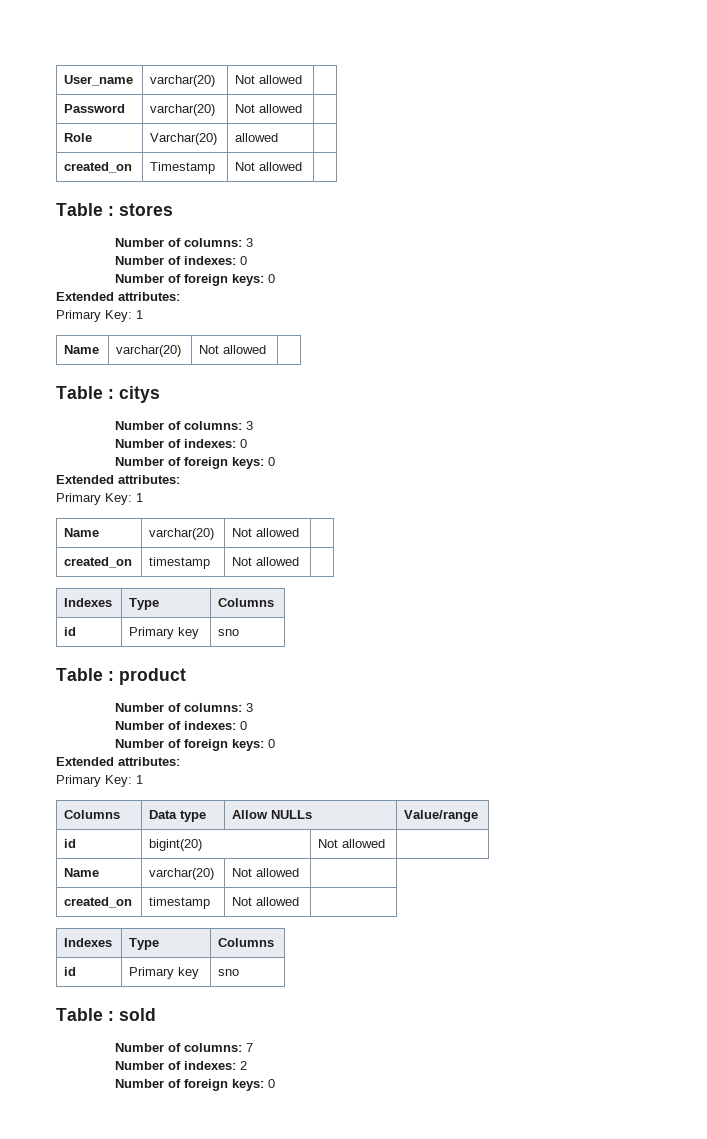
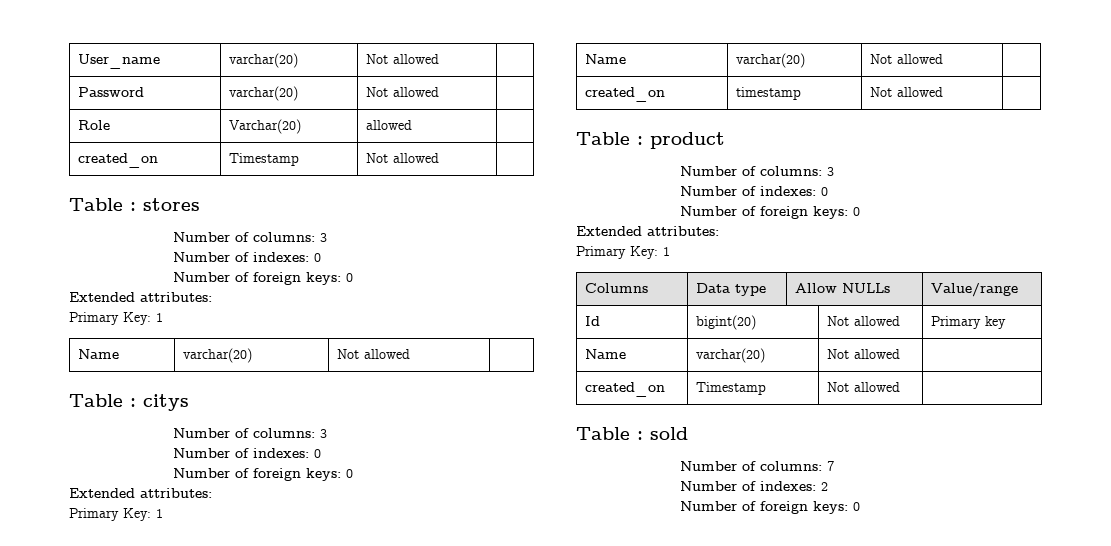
[64,598,113,607] [129,598,160,610] [218,598,275,607] [64,627,77,636] [129,627,200,639] [218,629,240,636] // Indexes | Type | Columns // id | Primary key | sno -> (944, 92) none
[64,839,77,848] id -> [585,316,601,326] Id
[64,868,100,877] [149,868,215,880] [232,868,300,877] [64,897,133,908] [149,897,211,909] [232,897,300,906] [64,938,113,947] [129,938,160,950] [218,938,275,947] [64,967,77,976] [129,967,200,979] [218,969,240,976] // Name | varchar(20) | Not allowed | // created_on | timestamp | Not allowed | // Indexes | Type | Columns // id | Primary key | sno -> [931,316,1007,329] [585,349,627,359] [696,348,766,363] [827,349,901,359] [585,382,666,397] [696,382,767,395] [827,382,901,392] Primary key // Name | varchar(20) | Not allowed | // created_on | Timestamp | Not allowed |

